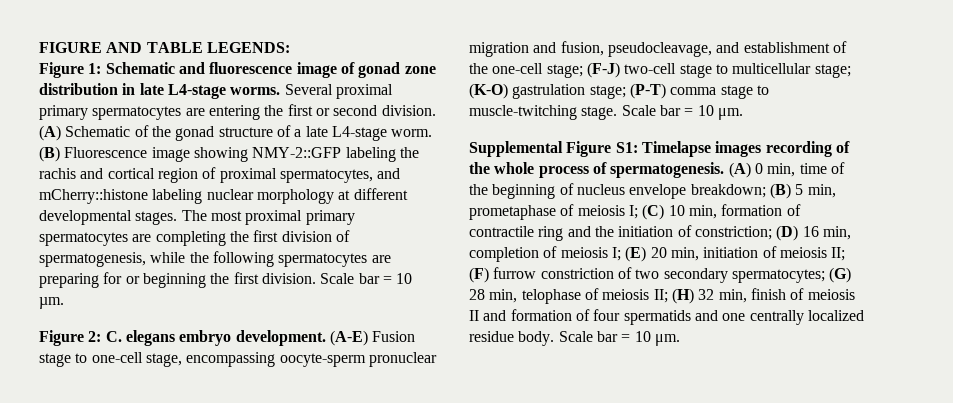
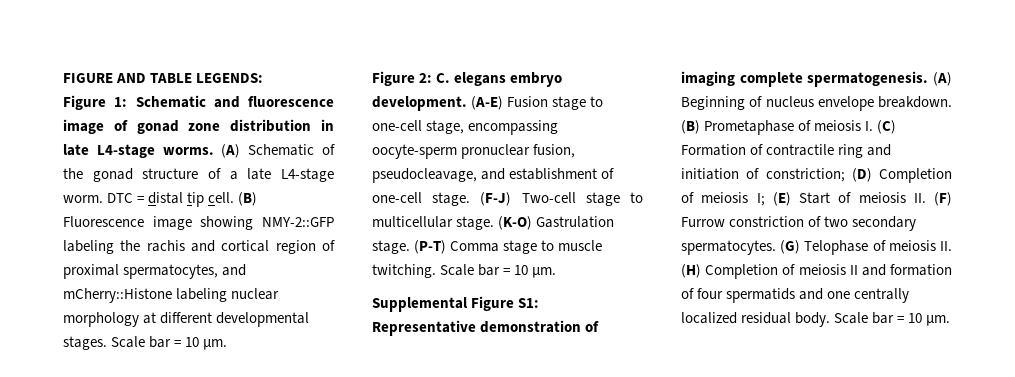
[284,84,393,99] [39,104,436,120] Several proximal primary spermatocytes are entering the first or second division. -> (214, 151) none
(433, 133) none -> [107,192,235,207] DTC = distal tip cell.
[39,189,148,204] mCherry::histone -> [63,288,172,303] mCherry::Histone
[181,210,355,225] [39,230,350,246] [39,251,391,267] [39,272,316,288] The most proximal primary spermatocytes are completing the first division of spermatogenesis, while the following spermatocytes are preparing for or beginning the first division. -> (107, 343) none
[469,42,557,57] migration and -> (531, 151) none
[469,62,851,78] [469,83,769,99] [469,105,618,120] the one-cell stage; (F-J) two-cell stage to multicellular stage; (K-O) gastrulation stage; (P-T) comma stage to muscle-twitching stage. -> [372,192,643,206] [372,216,615,230] [372,240,603,254] [372,264,436,278] one-cell stage. (F-J) Two-cell stage to multicellular stage. (K-O) Gastrulation stage. (P-T) Comma stage to muscle twitching.
[641,141,850,157] [469,162,845,178] [469,183,836,199] [469,204,783,220] Timelapse images recording of the whole process of spermatogenesis. (A) 0 min, time of the beginning of nucleus envelope breakdown; (B) 5 min, prometaphase of meiosis I; (C) 10 min, formation -> [372,320,600,336] [681,71,952,87] [681,96,952,111] [681,120,897,135] [681,144,746,156] Representative demonstration of imaging complete spermatogenesis. (A) Beginning of nucleus envelope breakdown. (B) Prometaphase of meiosis I. (C) Formation
[594,226,614,237] the -> (892, 150) none
[802,226,851,240] [469,247,539,262] 16 min, completion -> [879,168,952,183] Completion
[650,246,846,261] [469,267,852,283] [469,288,786,304] 20 min, initiation of meiosis II; (F) furrow constriction of two secondary spermatocytes; (G) 28 min, telophase of meiosis II; (H) 32 min, finish -> [799,192,952,206] [681,216,917,231] [681,240,952,255] [681,264,779,279] Start of meiosis II. (F) Furrow constriction of two secondary spermatocytes. (G) Telophase of meiosis II. (H) Completion
[469,331,514,342] residue -> [741,312,792,324] residual

